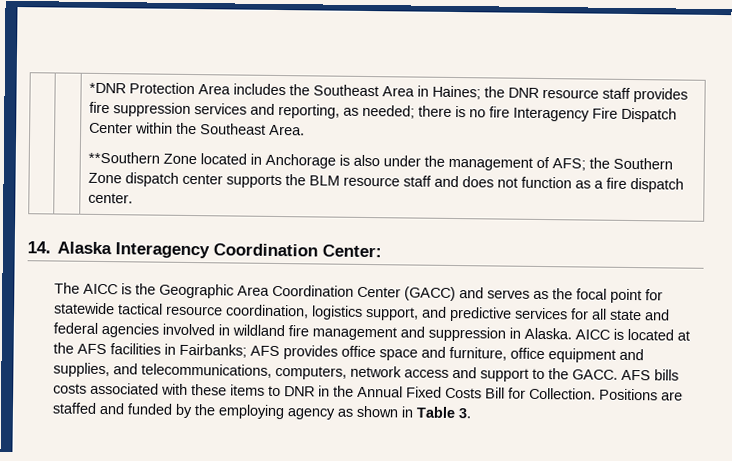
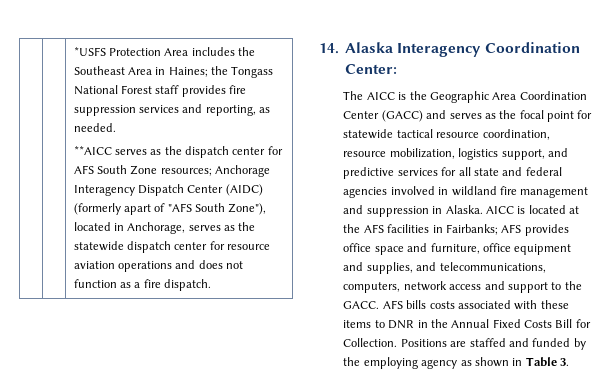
[89,82,127,94] | | *DNR -> [73,47,106,56] | | *USFS
[508,87,600,99] DNR resource -> [231,66,274,78] [73,85,152,95] Tongass National Forest
[362,104,678,123] [89,122,306,136] [88,151,674,171] [88,172,433,189] needed; there is no fire Interagency Fire Dispatch Center within the Southeast Area. // **Southern Zone located in Anchorage is also under the management of AFS; the Southern Zone dispatch center supports the BLM resource staff -> [73,123,116,132] [73,146,283,158] [73,165,271,177] [73,184,263,196] [73,203,267,215] [73,222,256,234] [73,241,271,253] [73,261,172,272] needed. // **AICC serves as the dispatch center for AFS South Zone resources; Anchorage Interagency Dispatch Center (AIDC) (formerly apart of "AFS South Zone"), located in Anchorage, serves as the statewide dispatch center for resource aviation operations
[630,177,685,193] [88,192,134,204] dispatch center. -> [164,279,212,291] dispatch.
(310, 311) none -> [343,148,455,159] resource mobilization,

